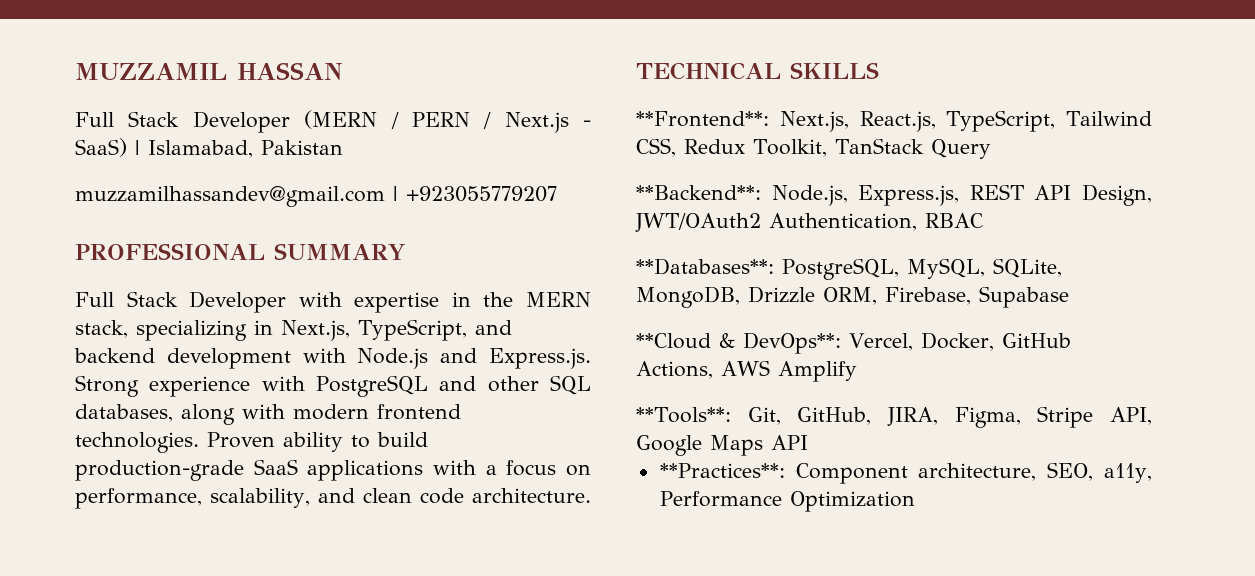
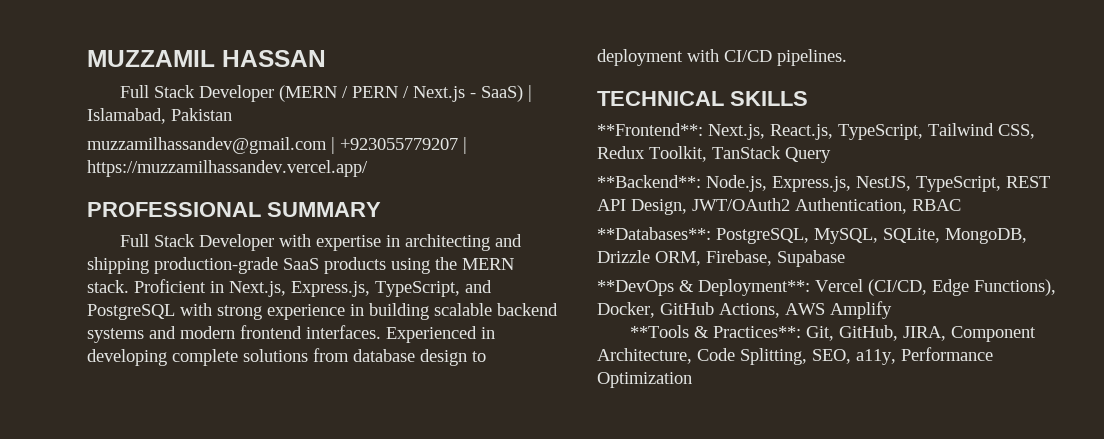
(557, 194) none -> [463,137,467,154] [87,160,368,177] | https://muzzamilhassandev.vercel.app/
[483,292,591,307] [75,320,247,341] the MERN stack, specializing -> [405,234,523,251] [87,257,514,274] [87,279,206,293] architecting and shipping production-grade SaaS products using the MERN stack. Proficient
(350, 330) none -> [291,281,370,297] Express.js,
[74,348,591,369] [75,375,591,397] [75,404,461,425] [75,432,428,453] [75,459,591,481] [75,488,591,509] backend development with Node.js and Express.js. Strong experience with PostgreSQL and other SQL databases, along with modern frontend technologies. Proven ability to build production-grade SaaS applications with a focus on performance, scalability, and clean code architecture. -> [87,303,558,320] [87,325,495,343] [87,348,486,366] [597,49,847,66] PostgreSQL with strong experience in building scalable backend systems and modern frontend interfaces. Experienced in developing complete solutions from database design to deployment with CI/CD pipelines.
(960, 195) none -> [856,176,1001,192] NestJS, TypeScript,
[636,332,913,354] **Cloud & DevOps**: Vercel, -> [597,279,1056,296] **DevOps & Deployment**: Vercel (CI/CD, Edge Functions),
[636,406,1152,428] [636,435,808,456] [659,463,1037,484] **Tools**: Git, GitHub, JIRA, Figma, Stripe API, Google Maps API // **Practices**: Component architecture, -> [630,325,1037,342] [597,348,807,365] **Tools & Practices**: Git, GitHub, JIRA, Component Architecture, Code Splitting,

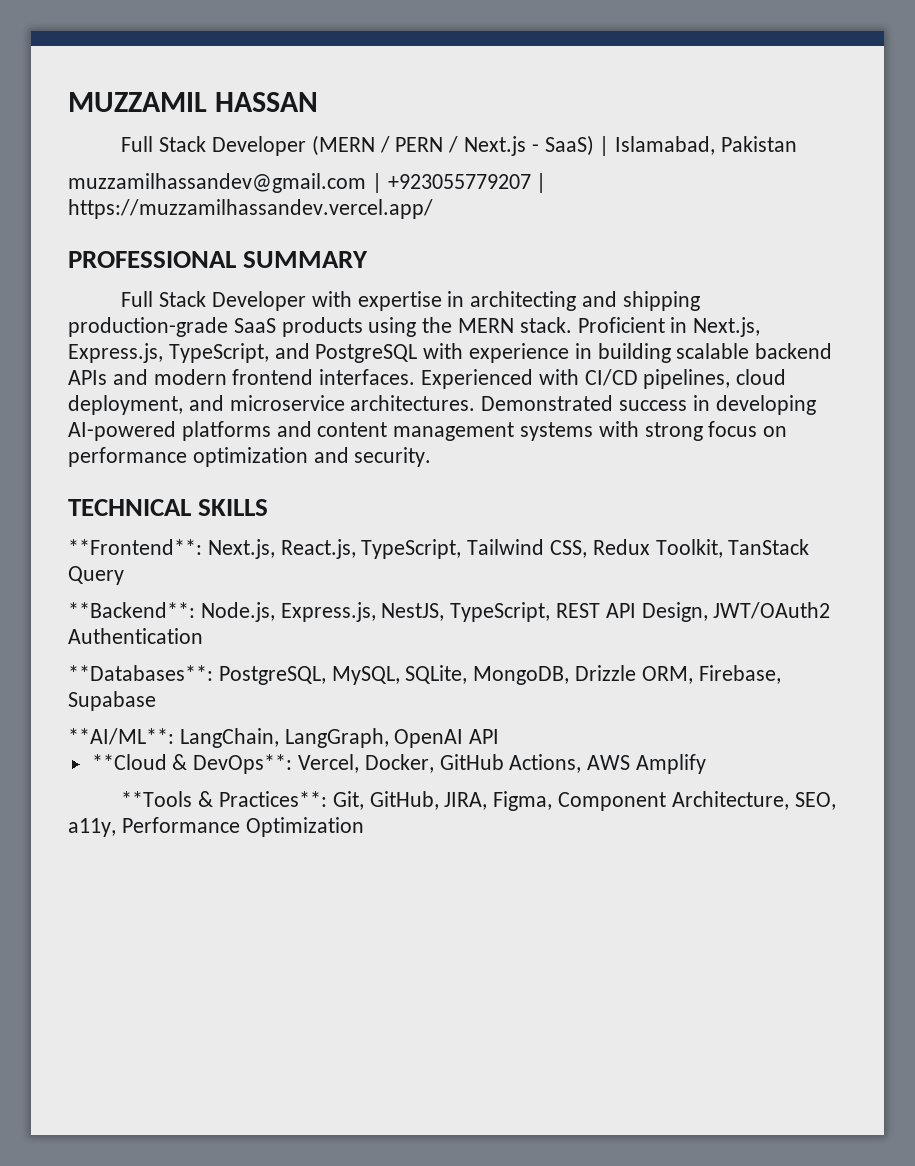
[217,305,262,320] strong -> (464, 351) none
[87,328,144,343] systems -> [68,370,107,385] APIs
[481,327,495,339] [87,348,486,366] [597,49,847,66] in developing complete solutions from database design to deployment with CI/CD pipelines. -> [538,369,787,389] [68,395,816,415] [68,421,788,441] [68,447,432,467] with CI/CD pipelines, cloud deployment, and microservice architectures. Demonstrated success in developing AI-powered platforms and content management systems with strong focus on performance optimization and security.
[795,198,961,214] Authentication, RBAC -> [68,628,203,644] Authentication
[597,279,1056,296] **DevOps & Deployment**: Vercel (CI/CD, Edge Functions), -> [68,728,500,748] [91,754,360,774] **AI/ML**: LangChain, LangGraph, OpenAI API // **Cloud & DevOps**: Vercel,
(947, 333) none -> [493,791,553,811] Figma,
[697,348,807,365] Code Splitting, -> (789, 800) none

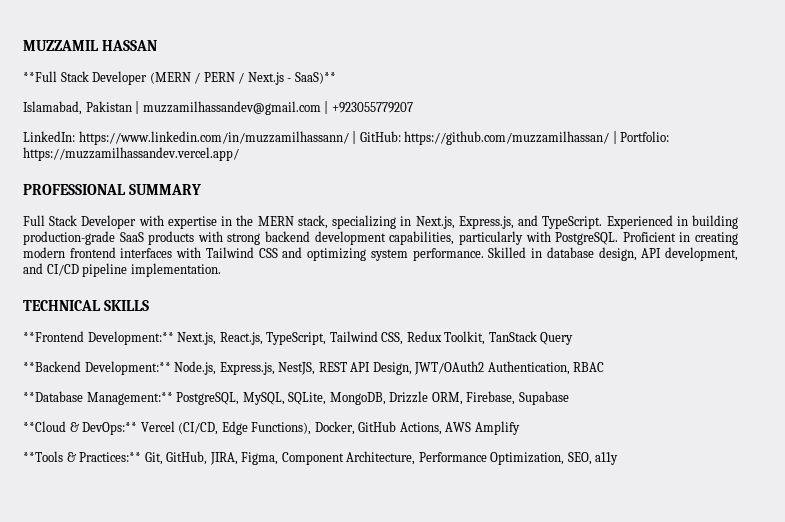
[121,136,154,152] Full -> [23,71,57,82] **Full
[544,135,610,156] SaaS) | -> [294,72,336,84] SaaS)** //
(797, 144) // -> [135,101,140,114] |
[536,173,547,193] | -> [23,131,670,145] // LinkedIn: https://www.linkedin.com/in/muzzamilhassann/ | GitHub: https://github.com/muzzamilhassan/ | Portfolio:
[470,291,700,311] [68,317,761,337] [68,343,833,363] [68,369,787,389] [68,395,816,415] [68,421,788,441] [68,447,432,467] architecting and shipping production-grade SaaS products using the MERN stack. Proficient in Next.js, Express.js, TypeScript, and PostgreSQL with experience in building scalable backend APIs and modern frontend interfaces. Experienced with CI/CD pipelines, cloud deployment, and microservice architectures. Demonstrated success in developing AI-powered platforms and content management systems with strong focus on performance optimization and security. -> [236,215,739,229] [23,231,739,245] [23,247,739,261] [23,263,221,277] the MERN stack, specializing in Next.js, Express.js, and TypeScript. Experienced in building production-grade SaaS products with strong backend development capabilities, particularly with PostgreSQL. Proficient in creating modern frontend interfaces with Tailwind CSS and optimizing system performance. Skilled in database design, API development, and CI/CD pipeline implementation.
[68,539,202,555] **Frontend**: -> [23,331,174,345] **Frontend Development:**
[68,602,195,618] **Backend**: -> [23,361,171,375] **Backend Development:**
[450,602,551,622] TypeScript, -> (316, 368) none
[68,628,203,644] [68,665,213,681] Authentication // **Databases**: -> [487,361,605,375] [23,391,173,405] Authentication, RBAC // **Database Management:**
[68,728,500,748] [91,754,360,774] **AI/ML**: LangChain, LangGraph, OpenAI API // **Cloud & DevOps**: Vercel, -> [23,421,312,435] **Cloud & DevOps:** Vercel (CI/CD, Edge Functions),
[218,791,327,807] Practices**: -> [79,452,142,462] Practices:**
[794,792,836,810] [68,817,364,837] SEO, a11y, Performance Optimization -> [418,452,619,465] Performance Optimization, SEO, a11y

